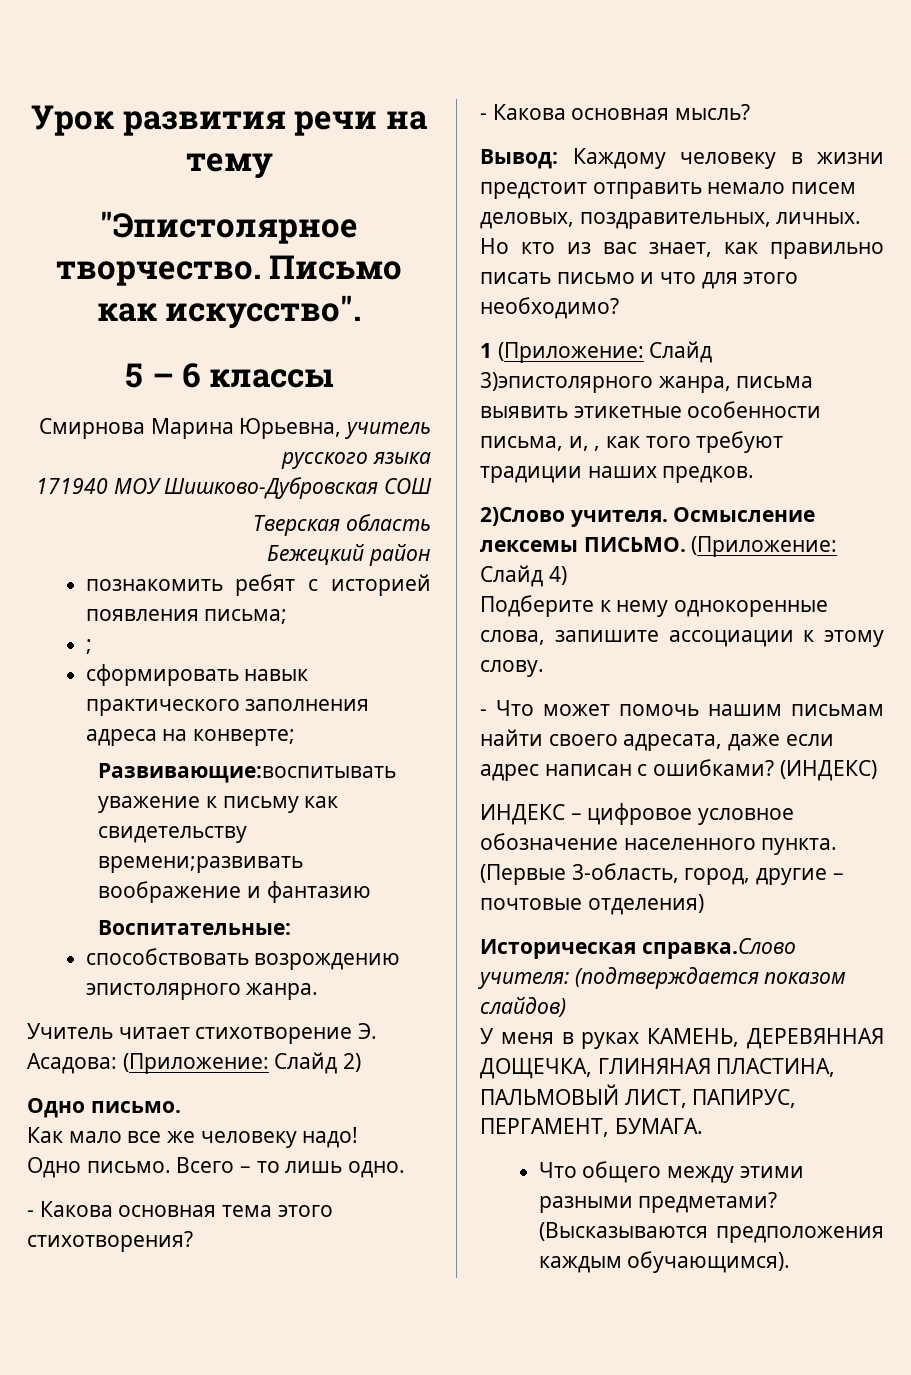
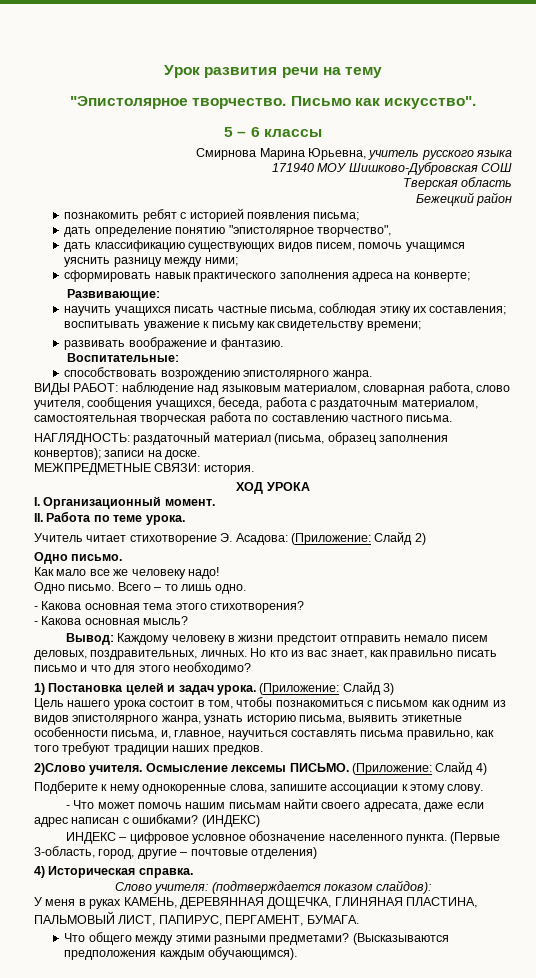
[85,639,92,654] ; -> [64,225,391,237] [64,240,465,252] [64,257,238,267] дать определение понятию "эпистолярное творчество", // дать классификацию существующих видов писем, помочь учащимся уяснить разницу между ними;
[98,763,397,783] Развивающие:воспитывать -> [67,289,161,301] [64,303,507,316] [64,321,141,328] Развивающие: // научить учащихся писать частные письма, соблюдая этику их составления; воспитывать
[98,856,304,873] времени;развивать -> [366,321,421,331] [64,340,126,350] времени; // развивать
[266,881,371,903] фантазию -> [220,338,283,350] фантазию.
(319, 991) none -> [34,382,510,395] [34,397,478,410] [34,412,453,425] [34,431,448,445] [34,448,201,460] [34,463,254,475] [236,482,310,494] [34,496,215,509] [34,511,185,525] // ВИДЫ РАБОТ: наблюдение над языковым материалом, словарная работа, слово учителя, сообщения учащихся, беседа, работа с раздаточным материалом, самостоятельная творческая работа по составлению частного письма. // НАГЛЯДНОСТЬ: раздаточный материал (письма, образец заполнения конвертов); записи на доске. // МЕЖПРЕДМЕТНЫЕ СВЯЗИ: история. // ХОД УРОКА // I. Организационный момент. // II. Работа по теме урока.
[480,341,713,363] [480,372,814,393] 1 (Приложение: Слайд 3)эпистолярного жанра, письма -> [34,681,394,695] [34,697,506,710] [34,715,345,725] 1) Постановка целей и задач урока. (Приложение: Слайд 3) // Цель нашего урока состоит в том, чтобы познакомиться с письмом как одним из видов эпистолярного жанра, узнать историю письма,
[594,446,601,451] , -> [174,730,473,740] главное, научиться составлять письма правильно,
[480,938,796,959] Историческая справка.Слово -> [34,866,193,878] [114,882,152,891] 4) Историческая справка. // Слово
[480,997,566,1017] слайдов) -> [376,880,432,894] слайдов):

